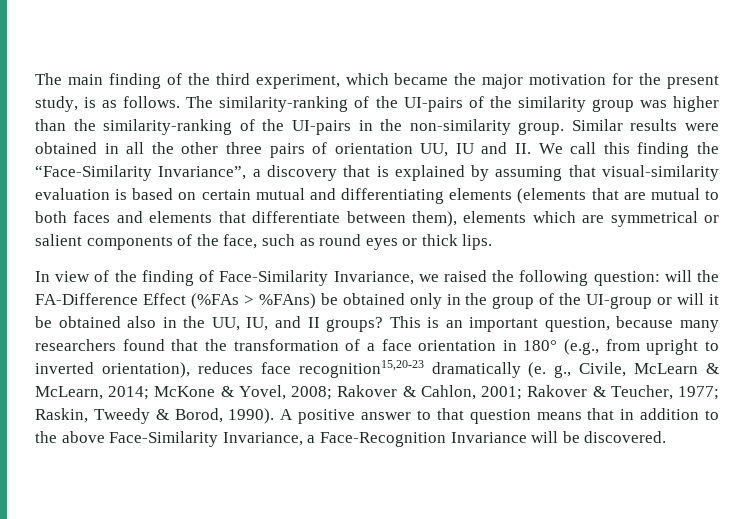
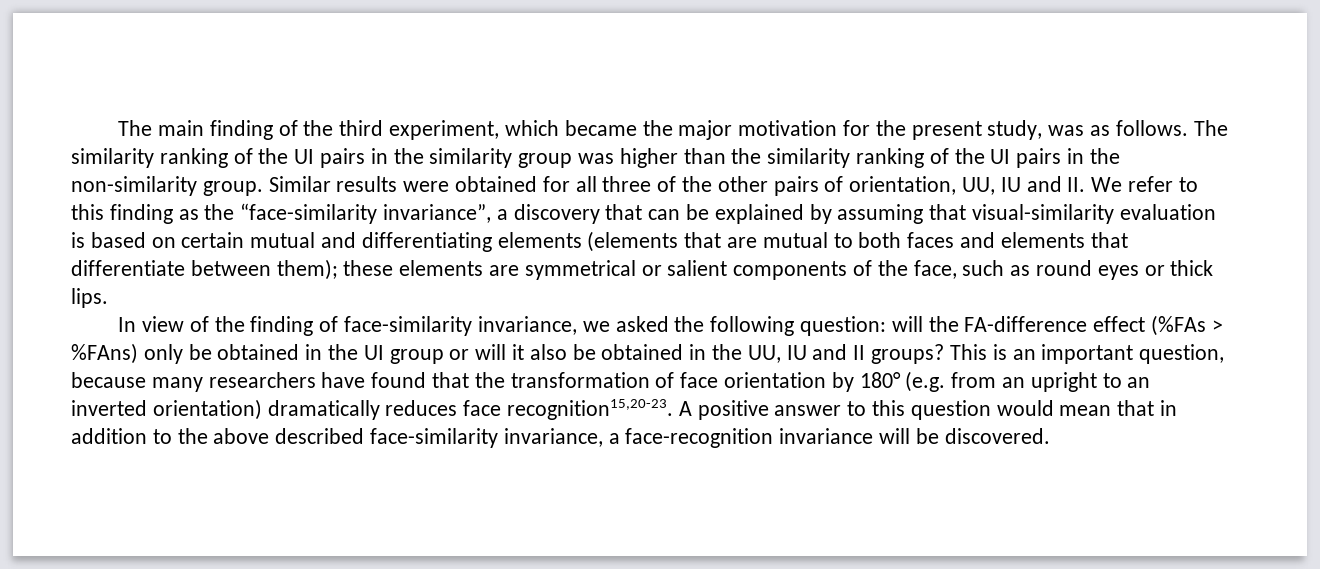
[84,97,97,108] is -> [1048,125,1085,136] was
[219,96,484,112] similarity-ranking of the UI-pairs of -> [71,148,388,168] similarity ranking of the UI pairs in
[103,119,351,135] similarity-ranking of the UI-pairs -> [767,148,1062,168] similarity ranking of the UI pairs
[104,142,145,154] in all -> [542,176,677,192] for all three of
[225,142,262,154] three -> (768, 184) none
[334,143,413,154] orientation -> [849,176,957,195] orientation,
[570,142,719,158] [35,165,247,181] call this finding the “Face-Similarity Invariance”, -> [1128,176,1198,192] [71,203,492,224] refer to this finding as the “face-similarity invariance”,
[376,166,389,177] is -> [648,204,710,220] can be
[411,211,576,227] them), elements which -> [276,259,484,280] them); these elements
[219,270,487,286] Face-Similarity Invariance, we raised -> [344,316,669,336] face-similarity invariance, we asked
[35,293,186,305] FA-Difference Effect -> [964,316,1146,332] FA-difference effect
[320,293,653,309] be obtained only in the group of the UI-group -> [143,344,444,364] only be obtained in the UI group
[35,316,157,328] be obtained also -> [529,344,684,360] also be obtained
[246,317,269,331] IU, -> [786,345,807,360] IU
(116, 345) none -> [321,372,366,388] have
[366,343,375,351] a -> (675, 380) none
[502,339,719,355] [35,360,719,378] [35,385,719,400] [35,408,582,424] in 180° (e.g., from upright to inverted orientation), reduces face recognition15,20-23 dramatically (e. g., Civile, McLearn & McLearn, 2014; McKone & Yovel, 2008; Rakover & Cahlon, 2001; Rakover & Teucher, 1977; Raskin, Tweedy & Borod, 1990). A positive answer to that question means -> [831,371,1151,392] [71,399,1112,420] by 180° (e.g. from an upright to an inverted orientation) dramatically reduces face recognition15,20-23. A positive answer to this question would mean
[109,431,527,447] Face-Similarity Invariance, a Face-Recognition Invariance -> [275,428,874,448] described face-similarity invariance, a face-recognition invariance

